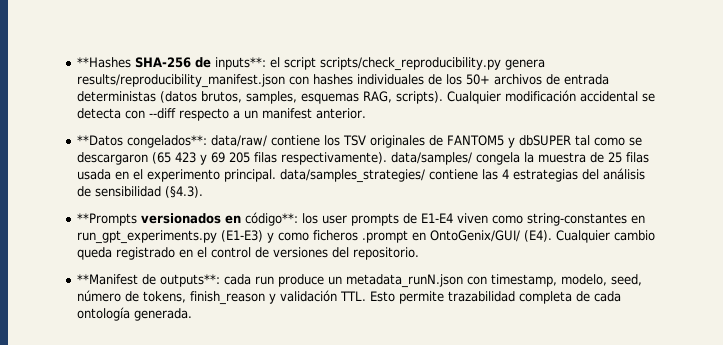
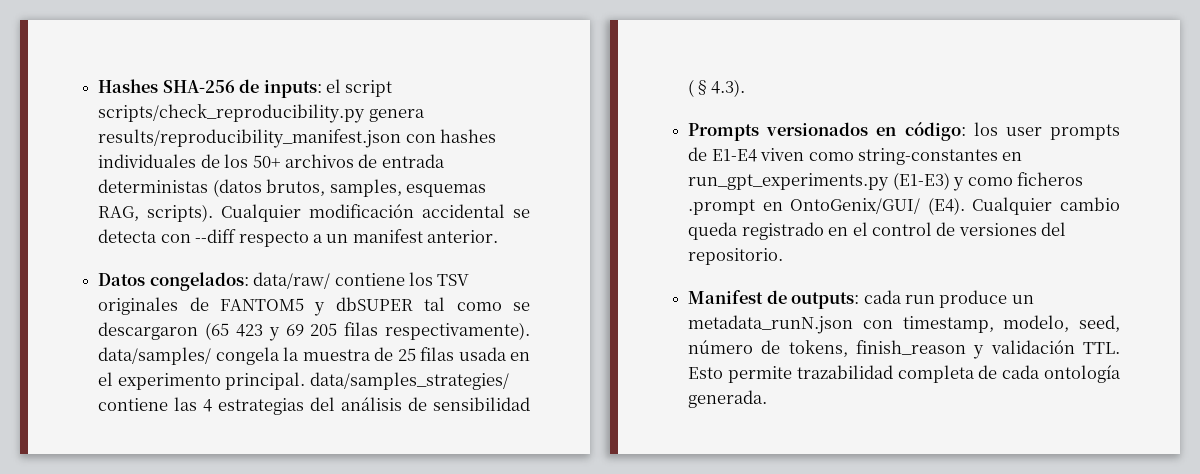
[76,57,131,68] **Hashes -> [98,79,159,93] Hashes
[214,57,266,70] inputs**: -> [263,80,322,98] inputs:
[76,135,207,148] **Datos congelados**: -> [98,272,249,291] Datos congelados:
[76,213,137,226] **Prompts -> [688,123,760,141] Prompts
[244,212,298,226] código**: -> [904,122,966,141] código:
[76,274,220,287] **Manifest de outputs**: -> [688,290,860,309] Manifest de outputs:

